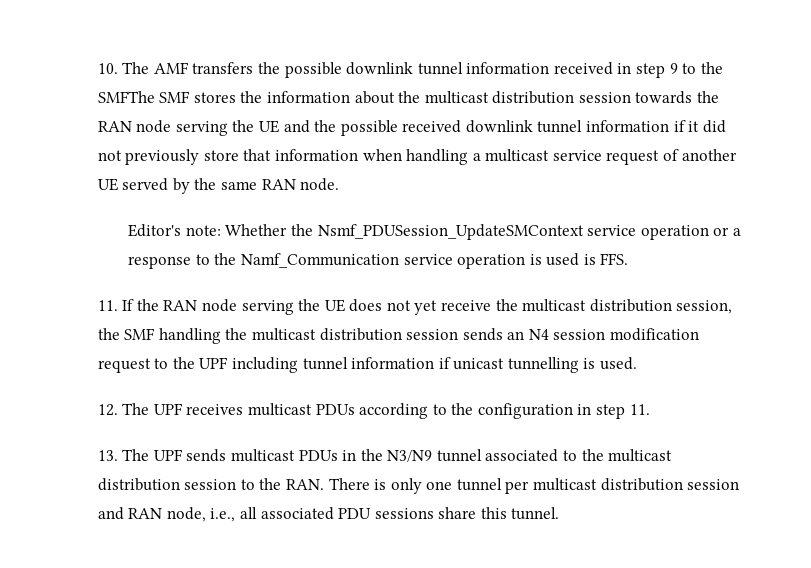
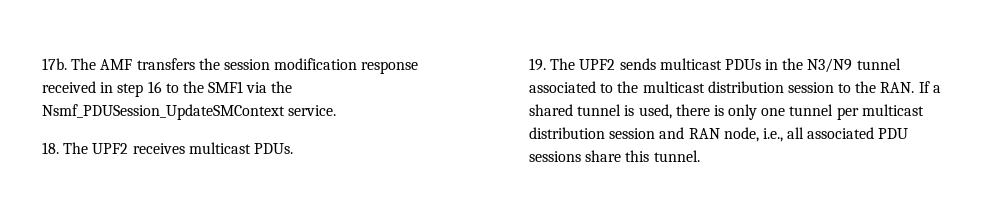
[97,63,118,74] 10. -> [41,58,67,70] 17b.
[284,62,550,78] possible downlink tunnel information -> [223,58,419,74] session modification response
[669,62,723,74] [97,91,720,104] [97,120,726,136] [97,149,737,165] [97,178,340,194] [128,224,741,240] [128,253,629,269] [97,299,733,315] [97,328,700,344] [97,357,638,373] [97,403,650,419] [97,449,183,461] 9 to the SMFThe SMF stores the information about the multicast distribution session towards the RAN node serving the UE and the possible received downlink tunnel information if it did not previously store that information when handling a multicast service request of another UE served by the same RAN node. // Editor's note: Whether the Nsmf_PDUSession_UpdateSMContext service operation or a response to the Namf_Communication service operation is used is FFS. // 11. If the RAN node serving the UE does not yet receive the multicast distribution session, the SMF handling the multicast distribution session sends an N4 session modification request to the UPF including tunnel information if unicast tunnelling is used. // 12. The UPF receives multicast PDUs according to the configuration in step 11. // 13. The UPF -> [147,81,293,93] [41,104,337,120] [41,142,293,154] [528,58,616,71] 16 to the SMF1 via the Nsmf_PDUSession_UpdateSMContext service. // 18. The UPF2 receives multicast PDUs. // 19. The UPF2
[328,478,370,490] There -> [918,81,941,93] [528,104,710,119] If a shared tunnel is used, there

